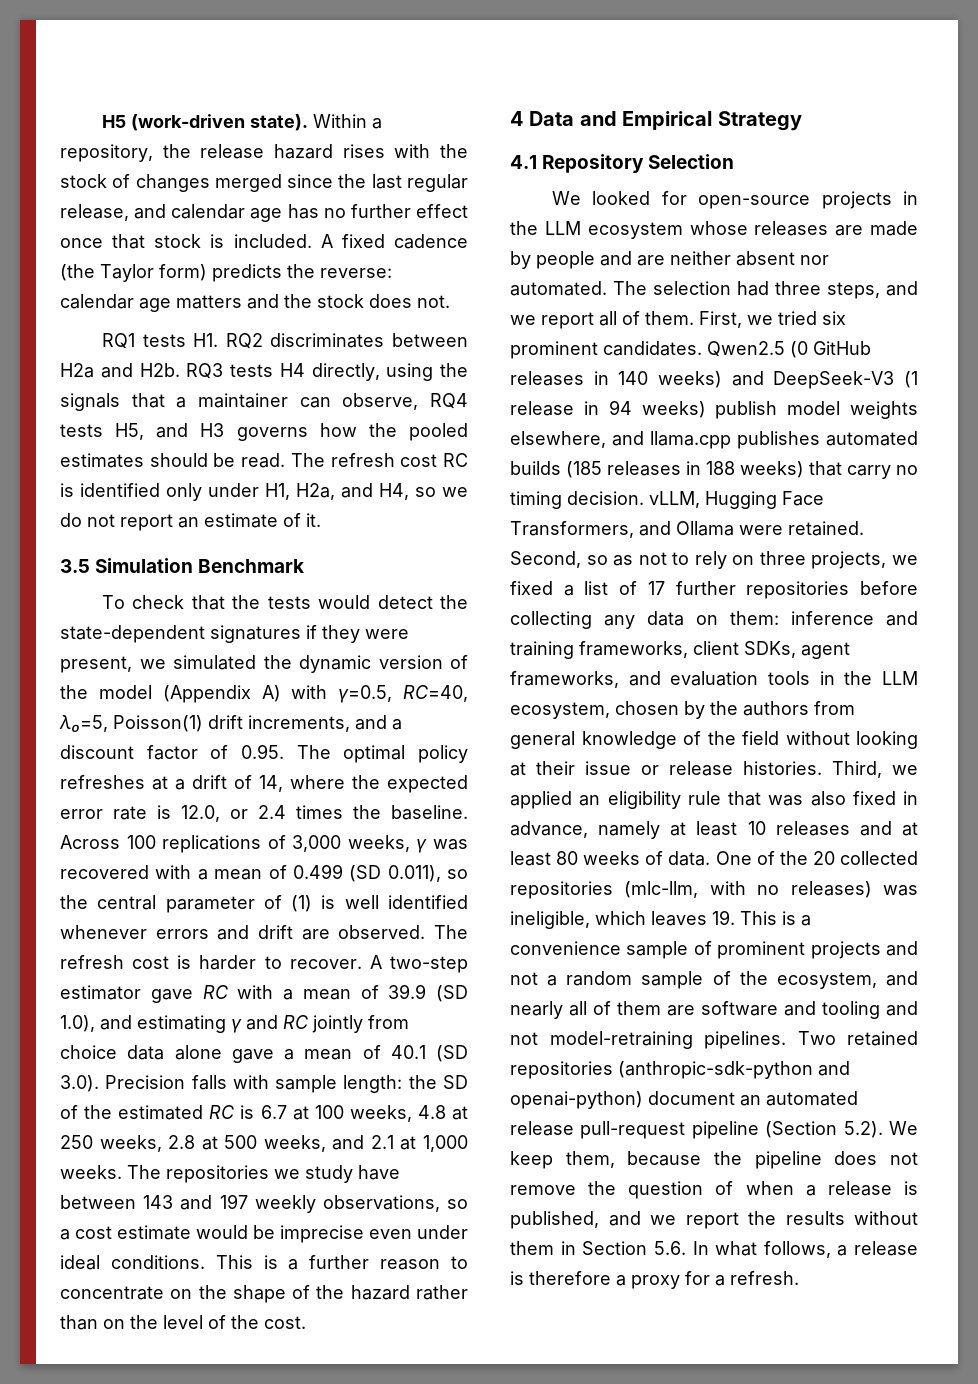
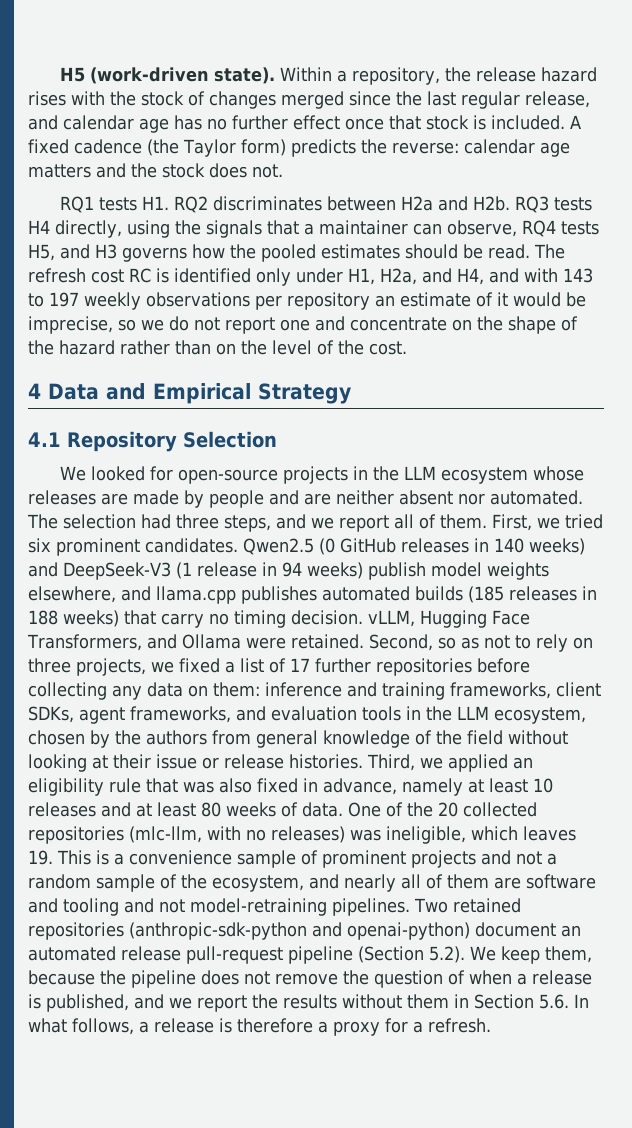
(409, 491) none -> [488,268,593,283] [28,292,586,310] [28,316,113,334] and with 143 to 197 weekly observations per repository an estimate of it would be imprecise,
[178,513,321,528] [60,558,305,573] [101,595,468,610] [60,625,409,643] [60,655,468,673] [60,685,468,703] [59,715,402,732] [60,744,468,763] [60,775,468,793] [60,805,468,822] [60,835,468,853] [60,864,468,882] [60,895,468,913] [60,925,468,940] [60,955,468,973] [60,984,468,1003] [60,1015,409,1033] [60,1045,468,1063] [60,1075,468,1093] [60,1105,468,1122] [60,1135,468,1152] [60,1165,400,1183] [60,1194,468,1213] [60,1225,468,1243] [60,1255,468,1270] an estimate of it. // 3.5 Simulation Benchmark // To check that the tests would detect the state-dependent signatures if they were present, we simulated the dynamic version of the model (Appendix A) with γ=0.5, RC=40, λ₀=5, Poisson(1) drift increments, and a discount factor of 0.95. The optimal policy refreshes at a drift of 14, where the expected error rate is 12.0, or 2.4 times the baseline. Across 100 replications of 3,000 weeks, γ was recovered with a mean of 0.499 (SD 0.011), so the central parameter of (1) is well identified whenever errors and drift are observed. The refresh cost is harder to recover. A two-step estimator gave RC with a mean of 39.9 (SD 1.0), and estimating γ and RC jointly from choice data alone gave a mean of 40.1 (SD 3.0). Precision falls with sample length: the SD of the estimated RC is 6.7 at 100 weeks, 4.8 at 250 weeks, 2.8 at 500 weeks, and 2.1 at 1,000 weeks. The repositories we study have between 143 and 197 weekly observations, so a cost estimate would be imprecise even under ideal conditions. This is a further reason to -> [280,316,345,331] one and

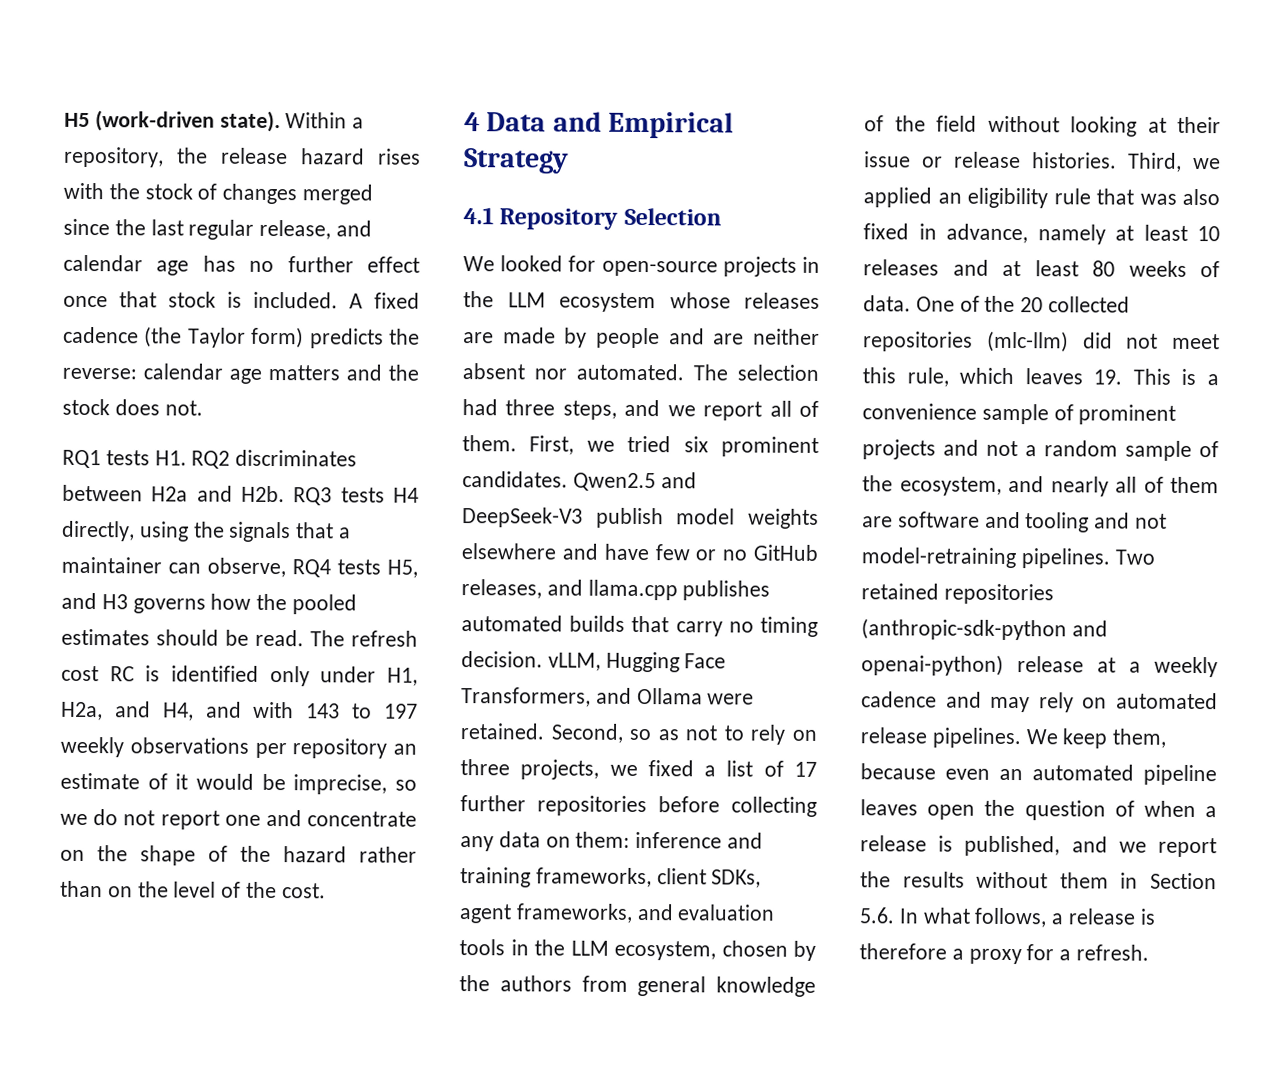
[319,538,585,555] [28,562,549,580] [28,586,116,603] (0 GitHub releases in 140 weeks) and DeepSeek-V3 (1 release in 94 weeks) publish model weights elsewhere, -> [660,472,697,489] [462,507,819,529] [461,543,818,561] [461,579,542,599] and DeepSeek-V3 publish model weights elsewhere and have few or no GitHub releases,
[468,586,597,603] [28,610,119,627] (185 releases in 188 weeks) -> (626, 623) none
[129,826,466,844] (mlc-llm, with no releases) was ineligible, -> [986,330,1220,353] [862,367,949,387] (mlc-llm) did not meet this rule,
[475,922,581,937] [28,946,592,964] [28,970,338,988] document an automated release pull-request pipeline (Section 5.2). We keep them, because the pipeline does not remove -> [1017,656,1218,678] [861,691,1218,713] [860,727,1167,749] [860,763,1217,786] [860,799,976,820] release at a weekly cadence and may rely on automated release pipelines. We keep them, because even an automated pipeline leaves open

